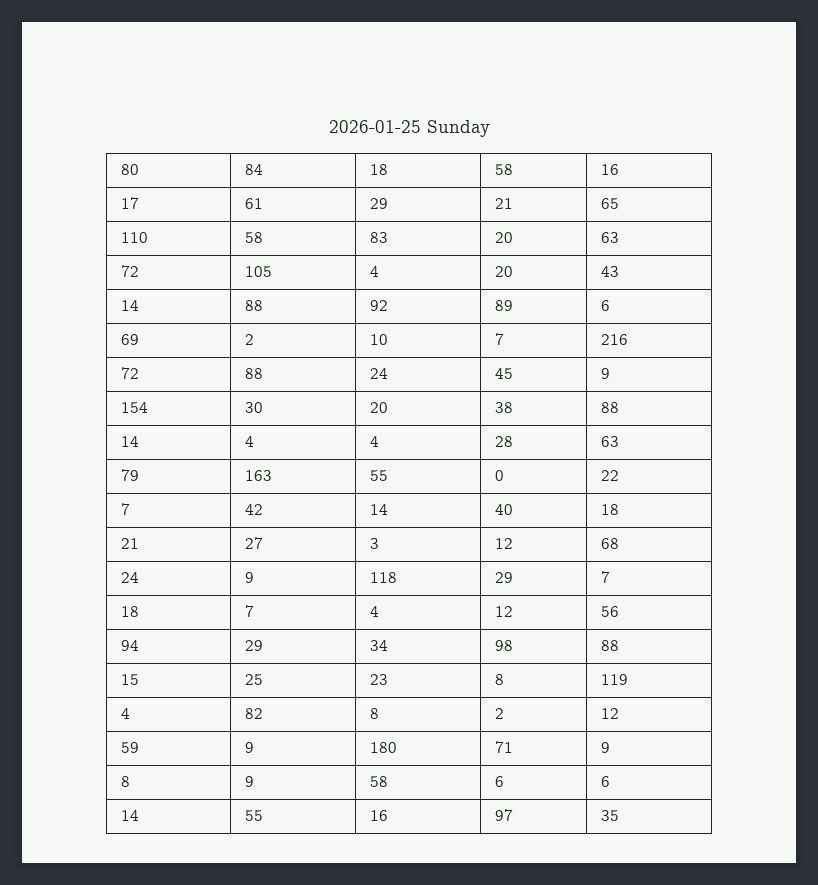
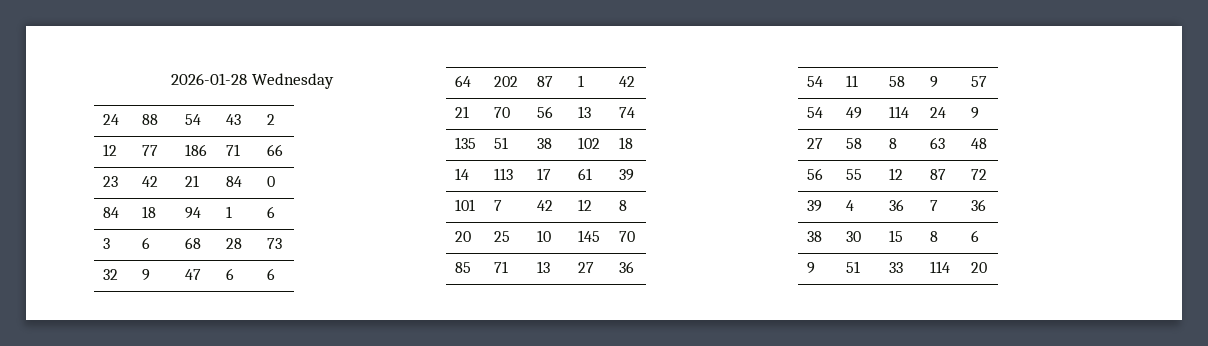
[328,120,490,137] [120,164,139,175] [244,164,263,175] [369,164,388,175] [494,164,513,175] [600,164,619,175] [120,197,139,209] [244,198,263,209] [369,198,388,209] [494,198,513,209] [600,198,619,209] [120,232,148,243] [244,232,263,243] [369,232,388,243] [494,232,513,243] [600,232,619,243] [120,265,139,277] [244,266,272,277] [369,266,379,277] [494,266,513,277] [600,266,619,277] [120,300,139,311] [244,300,263,311] [369,300,388,311] [494,300,513,311] [600,300,610,311] [120,334,139,345] [244,334,254,345] [369,334,388,345] [494,333,504,345] [600,334,628,345] [120,367,139,379] [244,368,263,379] [369,368,388,379] [494,368,513,379] [600,368,610,379] [120,402,148,413] [244,402,263,413] [369,402,388,413] [494,402,513,413] [600,402,619,413] [120,436,139,447] [244,436,254,447] [369,436,379,447] [494,436,513,447] [600,436,619,447] [120,469,139,481] [244,470,272,481] [369,470,388,481] [494,470,504,481] [600,470,619,481] [120,503,130,515] [244,504,263,515] [369,504,388,515] [494,504,513,515] [600,504,619,515] [120,538,139,549] [244,537,263,549] [369,538,379,549] [494,538,513,549] [600,538,619,549] [120,572,139,583] [244,572,254,583] [369,572,397,583] [494,572,513,583] [600,571,610,583] [120,606,139,617] [244,605,254,617] [369,606,379,617] [494,606,513,617] [600,606,619,617] [120,640,139,651] [244,640,263,651] [369,640,388,651] [494,640,513,651] [600,640,619,651] [120,674,139,685] [244,674,263,685] [369,674,388,685] [494,674,504,685] [600,674,628,685] [120,708,130,719] [244,708,263,719] [369,708,379,719] [494,708,504,719] [600,708,619,719] [120,742,139,753] [244,742,254,753] [369,742,397,753] [494,741,513,753] [600,742,610,753] [120,776,130,787] [244,776,254,787] [369,776,388,787] [494,776,504,787] [600,776,610,787] [120,810,139,821] [244,810,263,821] [369,810,388,821] [494,809,513,821] [600,810,619,821] 2026-01-25 Sunday // 80 | 84 | 18 | 58 | 16 // 17 | 61 | 29 | 21 | 65 // 110 | 58 | 83 | 20 | 63 // 72 | 105 | 4 | 20 | 43 // 14 | 88 | 92 | 89 | 6 // 69 | 2 | 10 | 7 | 216 // 72 | 88 | 24 | 45 | 9 // 154 | 30 | 20 | 38 | 88 // 14 | 4 | 4 | 28 | 63 // 79 | 163 | 55 | 0 | 22 // 7 | 42 | 14 | 40 | 18 // 21 | 27 | 3 | 12 | 68 // 24 | 9 | 118 | 29 | 7 // 18 | 7 | 4 | 12 | 56 // 94 | 29 | 34 | 98 | 88 // 15 | 25 | 23 | 8 | 119 // 4 | 82 | 8 | 2 | 12 // 59 | 9 | 180 | 71 | 9 // 8 | 9 | 58 | 6 | 6 // 14 | 55 | 16 | 97 | 35 -> [171,73,334,89] [102,114,119,125] [141,114,158,125] [184,114,201,125] [225,114,241,125] [266,114,275,125] [102,144,117,156] [141,145,158,156] [184,144,207,156] [225,144,240,156] [266,144,283,156] [102,176,118,187] [141,176,158,187] [184,175,199,187] [225,176,242,187] [266,176,275,187] [102,207,119,218] [141,206,156,218] [184,207,201,219] [225,206,232,218] [266,206,275,218] [102,238,110,249] [141,237,150,249] [184,237,201,249] [225,238,242,249] [266,238,282,249] [102,269,118,280] [141,269,150,281] [184,269,201,280] [225,268,234,280] [266,268,275,280] [454,75,471,87] [493,76,518,87] [536,76,553,87] [577,75,584,87] [618,76,635,87] [454,106,469,118] [493,107,510,118] [536,106,553,118] [577,106,591,118] [618,107,635,118] [454,137,476,149] [493,137,508,149] [536,138,552,149] [577,137,600,149] [618,137,633,149] [454,168,469,180] [493,168,513,180] [536,168,551,180] [577,168,592,180] [618,169,634,181] [454,199,475,211] [493,200,502,211] [536,200,553,211] [577,199,592,211] [618,200,627,211] [454,231,471,242] [493,231,510,242] [536,230,551,242] [577,230,600,242] [618,231,635,242] [454,262,471,273] [493,261,508,273] [536,261,550,273] [577,262,594,273] [618,261,634,273] [806,76,823,87] [845,75,858,87] [888,76,905,87] [929,76,938,88] [970,76,987,87] [806,107,823,118] [845,107,862,119] [888,106,909,118] [929,107,946,118] [970,107,979,119] [806,138,823,149] [845,138,862,149] [888,138,897,149] [929,137,945,149] [970,138,987,149] [806,168,823,180] [845,169,862,180] [888,168,903,180] [929,169,946,180] [970,169,987,180] [806,200,822,212] [845,200,854,211] [888,199,904,211] [929,200,938,211] [970,199,986,211] [806,231,822,242] [845,231,861,242] [888,230,903,242] [929,231,938,242] [970,230,979,242] [806,262,815,274] [845,261,860,273] [888,262,903,273] [929,261,950,273] [970,262,987,273] 2026-01-28 Wednesday // 24 | 88 | 54 | 43 | 2 // 12 | 77 | 186 | 71 | 66 // 23 | 42 | 21 | 84 | 0 // 84 | 18 | 94 | 1 | 6 // 3 | 6 | 68 | 28 | 73 // 32 | 9 | 47 | 6 | 6 // 64 | 202 | 87 | 1 | 42 // 21 | 70 | 56 | 13 | 74 // 135 | 51 | 38 | 102 | 18 // 14 | 113 | 17 | 61 | 39 // 101 | 7 | 42 | 12 | 8 // 20 | 25 | 10 | 145 | 70 // 85 | 71 | 13 | 27 | 36 // 54 | 11 | 58 | 9 | 57 // 54 | 49 | 114 | 24 | 9 // 27 | 58 | 8 | 63 | 48 // 56 | 55 | 12 | 87 | 72 // 39 | 4 | 36 | 7 | 36 // 38 | 30 | 15 | 8 | 6 // 9 | 51 | 33 | 114 | 20

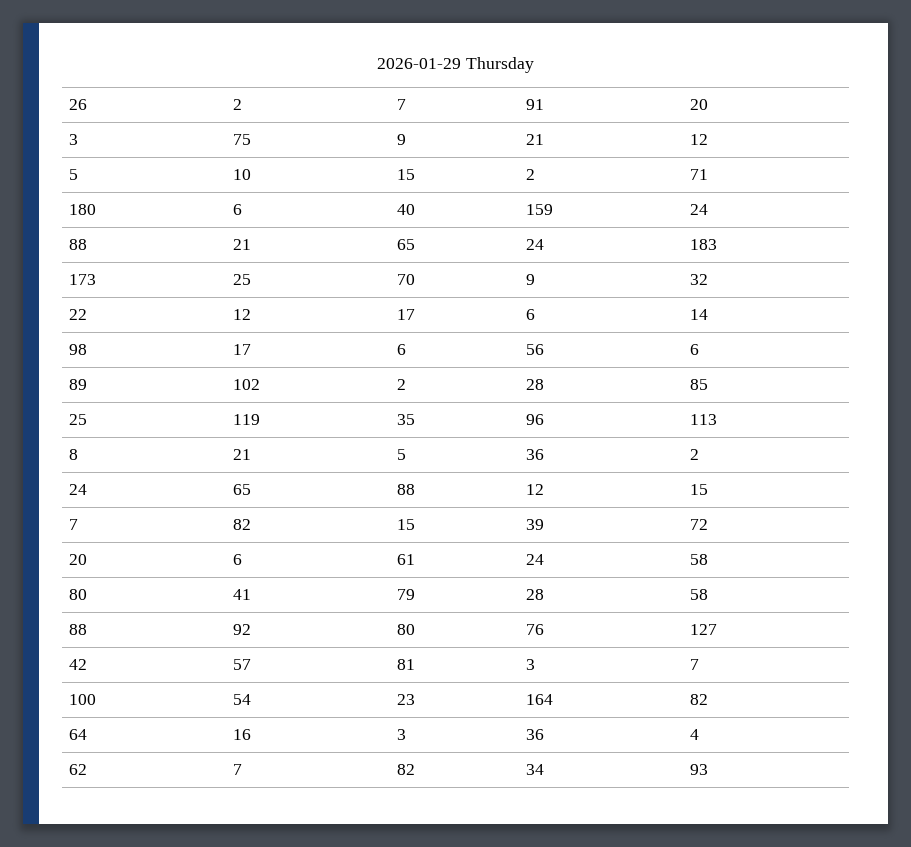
[171,73,334,89] [102,114,119,125] [141,114,158,125] [184,114,201,125] [225,114,241,125] [266,114,275,125] [102,144,117,156] [141,145,158,156] [184,144,207,156] [225,144,240,156] [266,144,283,156] [102,176,118,187] [141,176,158,187] [184,175,199,187] [225,176,242,187] [266,176,275,187] [102,207,119,218] [141,206,156,218] [184,207,201,219] [225,206,232,218] [266,206,275,218] [102,238,110,249] [141,237,150,249] [184,237,201,249] [225,238,242,249] [266,238,282,249] [102,269,118,280] [141,269,150,281] [184,269,201,280] [225,268,234,280] [266,268,275,280] [454,75,471,87] [493,76,518,87] [536,76,553,87] [577,75,584,87] [618,76,635,87] [454,106,469,118] [493,107,510,118] [536,106,553,118] [577,106,591,118] [618,107,635,118] [454,137,476,149] [493,137,508,149] [536,138,552,149] [577,137,600,149] [618,137,633,149] [454,168,469,180] [493,168,513,180] [536,168,551,180] [577,168,592,180] [618,169,634,181] [454,199,475,211] [493,200,502,211] [536,200,553,211] [577,199,592,211] [618,200,627,211] [454,231,471,242] [493,231,510,242] [536,230,551,242] [577,230,600,242] [618,231,635,242] [454,262,471,273] [493,261,508,273] [536,261,550,273] [577,262,594,273] [618,261,634,273] [806,76,823,87] [845,75,858,87] [888,76,905,87] [929,76,938,88] [970,76,987,87] [806,107,823,118] [845,107,862,119] [888,106,909,118] [929,107,946,118] [970,107,979,119] [806,138,823,149] [845,138,862,149] [888,138,897,149] [929,137,945,149] [970,138,987,149] [806,168,823,180] [845,169,862,180] [888,168,903,180] [929,169,946,180] [970,169,987,180] [806,200,822,212] [845,200,854,211] [888,199,904,211] [929,200,938,211] [970,199,986,211] [806,231,822,242] [845,231,861,242] [888,230,903,242] [929,231,938,242] [970,230,979,242] [806,262,815,274] [845,261,860,273] [888,262,903,273] [929,261,950,273] [970,262,987,273] 2026-01-28 Wednesday // 24 | 88 | 54 | 43 | 2 // 12 | 77 | 186 | 71 | 66 // 23 | 42 | 21 | 84 | 0 // 84 | 18 | 94 | 1 | 6 // 3 | 6 | 68 | 28 | 73 // 32 | 9 | 47 | 6 | 6 // 64 | 202 | 87 | 1 | 42 // 21 | 70 | 56 | 13 | 74 // 135 | 51 | 38 | 102 | 18 // 14 | 113 | 17 | 61 | 39 // 101 | 7 | 42 | 12 | 8 // 20 | 25 | 10 | 145 | 70 // 85 | 71 | 13 | 27 | 36 // 54 | 11 | 58 | 9 | 57 // 54 | 49 | 114 | 24 | 9 // 27 | 58 | 8 | 63 | 48 // 56 | 55 | 12 | 87 | 72 // 39 | 4 | 36 | 7 | 36 // 38 | 30 | 15 | 8 | 6 // 9 | 51 | 33 | 114 | 20 -> [377,57,534,73] [69,99,88,110] [233,99,243,110] [397,99,407,110] [526,99,545,110] [690,99,709,110] [69,134,79,145] [233,134,252,145] [397,134,407,145] [526,134,545,145] [690,134,709,145] [69,169,79,180] [233,169,252,180] [397,169,416,180] [526,169,536,180] [690,169,709,180] [69,204,97,215] [233,204,243,215] [397,204,416,215] [526,204,554,215] [690,204,709,215] [69,239,88,250] [233,239,252,250] [397,239,416,250] [526,239,545,250] [690,239,718,250] [69,274,97,285] [233,274,252,285] [397,274,416,285] [526,274,536,285] [690,274,709,285] [69,309,88,320] [233,309,252,320] [397,309,416,320] [526,309,536,320] [690,309,709,320] [69,344,88,355] [233,344,252,355] [397,344,407,355] [526,344,545,355] [690,344,700,355] [69,379,88,390] [233,379,261,390] [397,379,407,390] [526,379,545,390] [690,379,709,390] [69,414,88,425] [233,414,261,425] [397,414,416,425] [526,414,545,425] [690,414,718,425] [69,449,79,460] [233,449,252,460] [397,449,407,460] [526,449,545,460] [690,449,700,460] [69,484,88,495] [233,484,252,495] [397,484,416,495] [526,484,545,495] [690,484,709,495] [69,519,79,530] [233,519,252,530] [397,519,416,530] [526,519,545,530] [690,519,709,530] [69,554,88,565] [233,554,243,565] [397,554,416,565] [526,554,545,565] [690,554,709,565] [69,589,88,600] [233,589,252,600] [397,589,416,600] [526,589,545,600] [690,589,709,600] [69,624,88,635] [233,624,252,635] [397,624,416,635] [526,624,545,635] [690,624,718,635] [69,659,88,670] [233,659,252,670] [397,659,416,670] [526,659,536,670] [690,659,700,670] [69,694,97,705] [233,694,252,705] [397,694,416,705] [526,694,554,705] [690,694,709,705] [69,729,88,740] [233,729,252,740] [397,729,407,740] [526,729,545,740] [690,729,700,740] [69,764,88,775] [233,764,243,775] [397,764,416,775] [526,764,545,775] [690,764,709,775] 2026-01-29 Thursday // 26 | 2 | 7 | 91 | 20 // 3 | 75 | 9 | 21 | 12 // 5 | 10 | 15 | 2 | 71 // 180 | 6 | 40 | 159 | 24 // 88 | 21 | 65 | 24 | 183 // 173 | 25 | 70 | 9 | 32 // 22 | 12 | 17 | 6 | 14 // 98 | 17 | 6 | 56 | 6 // 89 | 102 | 2 | 28 | 85 // 25 | 119 | 35 | 96 | 113 // 8 | 21 | 5 | 36 | 2 // 24 | 65 | 88 | 12 | 15 // 7 | 82 | 15 | 39 | 72 // 20 | 6 | 61 | 24 | 58 // 80 | 41 | 79 | 28 | 58 // 88 | 92 | 80 | 76 | 127 // 42 | 57 | 81 | 3 | 7 // 100 | 54 | 23 | 164 | 82 // 64 | 16 | 3 | 36 | 4 // 62 | 7 | 82 | 34 | 93

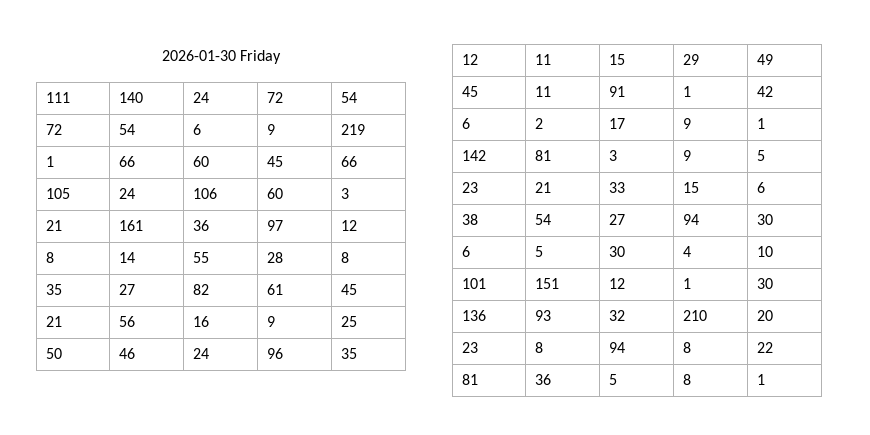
[377,57,534,73] [69,99,88,110] [233,99,243,110] [397,99,407,110] [526,99,545,110] [690,99,709,110] [69,134,79,145] [233,134,252,145] [397,134,407,145] [526,134,545,145] [690,134,709,145] [69,169,79,180] [233,169,252,180] [397,169,416,180] [526,169,536,180] [690,169,709,180] [69,204,97,215] [233,204,243,215] [397,204,416,215] [526,204,554,215] [690,204,709,215] [69,239,88,250] [233,239,252,250] [397,239,416,250] [526,239,545,250] [690,239,718,250] [69,274,97,285] [233,274,252,285] [397,274,416,285] [526,274,536,285] [690,274,709,285] [69,309,88,320] [233,309,252,320] [397,309,416,320] [526,309,536,320] [690,309,709,320] [69,344,88,355] [233,344,252,355] [397,344,407,355] [526,344,545,355] [690,344,700,355] [69,379,88,390] [233,379,261,390] [397,379,407,390] [526,379,545,390] [690,379,709,390] [69,414,88,425] [233,414,261,425] [397,414,416,425] [526,414,545,425] [690,414,718,425] [69,449,79,460] [233,449,252,460] [397,449,407,460] [526,449,545,460] [690,449,700,460] [69,484,88,495] [233,484,252,495] [397,484,416,495] [526,484,545,495] [690,484,709,495] [69,519,79,530] [233,519,252,530] [397,519,416,530] [526,519,545,530] [690,519,709,530] [69,554,88,565] [233,554,243,565] [397,554,416,565] [526,554,545,565] [690,554,709,565] [69,589,88,600] [233,589,252,600] [397,589,416,600] [526,589,545,600] [690,589,709,600] [69,624,88,635] [233,624,252,635] [397,624,416,635] [526,624,545,635] [690,624,718,635] [69,659,88,670] [233,659,252,670] [397,659,416,670] [526,659,536,670] [690,659,700,670] [69,694,97,705] [233,694,252,705] [397,694,416,705] [526,694,554,705] [690,694,709,705] [69,729,88,740] [233,729,252,740] [397,729,407,740] [526,729,545,740] [690,729,700,740] [69,764,88,775] [233,764,243,775] [397,764,416,775] [526,764,545,775] [690,764,709,775] 2026-01-29 Thursday // 26 | 2 | 7 | 91 | 20 // 3 | 75 | 9 | 21 | 12 // 5 | 10 | 15 | 2 | 71 // 180 | 6 | 40 | 159 | 24 // 88 | 21 | 65 | 24 | 183 // 173 | 25 | 70 | 9 | 32 // 22 | 12 | 17 | 6 | 14 // 98 | 17 | 6 | 56 | 6 // 89 | 102 | 2 | 28 | 85 // 25 | 119 | 35 | 96 | 113 // 8 | 21 | 5 | 36 | 2 // 24 | 65 | 88 | 12 | 15 // 7 | 82 | 15 | 39 | 72 // 20 | 6 | 61 | 24 | 58 // 80 | 41 | 79 | 28 | 58 // 88 | 92 | 80 | 76 | 127 // 42 | 57 | 81 | 3 | 7 // 100 | 54 | 23 | 164 | 82 // 64 | 16 | 3 | 36 | 4 // 62 | 7 | 82 | 34 | 93 -> [161,50,282,64] [46,92,71,103] [119,92,144,103] [193,92,210,103] [267,92,284,103] [341,92,358,103] [46,124,63,135] [119,124,136,135] [193,124,202,135] [267,124,276,135] [341,124,366,135] [46,156,55,167] [119,156,136,167] [193,156,210,167] [267,156,284,167] [341,156,358,167] [46,188,71,199] [119,188,136,199] [193,188,218,199] [267,188,284,199] [341,188,350,199] [46,220,63,231] [119,220,144,231] [193,220,210,231] [267,220,284,231] [341,220,358,231] [46,252,55,263] [119,252,136,263] [193,252,210,263] [267,252,284,263] [341,252,350,263] [46,284,63,295] [119,284,136,295] [193,284,210,295] [267,284,284,295] [341,284,358,295] [46,316,63,327] [119,316,136,327] [193,316,210,327] [267,316,276,327] [341,316,358,327] [46,348,63,359] [119,348,136,359] [193,348,210,359] [267,348,284,359] [341,348,358,359] [462,54,479,65] [535,54,552,65] [609,54,626,65] [683,54,700,65] [757,54,774,65] [462,86,479,97] [535,86,552,97] [609,86,626,97] [683,86,692,97] [757,86,774,97] [462,118,471,129] [535,118,544,129] [609,118,626,129] [683,118,692,129] [757,118,766,129] [462,150,487,161] [535,150,552,161] [609,150,618,161] [683,150,692,161] [757,150,766,161] [462,182,479,193] [535,182,552,193] [609,182,626,193] [683,182,700,193] [757,182,766,193] [462,214,479,225] [535,214,552,225] [609,214,626,225] [683,214,700,225] [757,214,774,225] [462,246,471,257] [535,246,544,257] [609,246,626,257] [683,246,692,257] [757,246,774,257] [462,278,487,289] [535,278,560,289] [609,278,626,289] [683,278,692,289] [757,278,774,289] [462,310,487,321] [535,310,552,321] [609,310,626,321] [683,310,708,321] [757,310,774,321] [462,342,479,353] [535,342,544,353] [609,342,626,353] [683,342,692,353] [757,342,774,353] [462,374,479,385] [535,374,552,385] [609,374,618,385] [683,374,692,385] [757,374,766,385] 2026-01-30 Friday // 111 | 140 | 24 | 72 | 54 // 72 | 54 | 6 | 9 | 219 // 1 | 66 | 60 | 45 | 66 // 105 | 24 | 106 | 60 | 3 // 21 | 161 | 36 | 97 | 12 // 8 | 14 | 55 | 28 | 8 // 35 | 27 | 82 | 61 | 45 // 21 | 56 | 16 | 9 | 25 // 50 | 46 | 24 | 96 | 35 // 12 | 11 | 15 | 29 | 49 // 45 | 11 | 91 | 1 | 42 // 6 | 2 | 17 | 9 | 1 // 142 | 81 | 3 | 9 | 5 // 23 | 21 | 33 | 15 | 6 // 38 | 54 | 27 | 94 | 30 // 6 | 5 | 30 | 4 | 10 // 101 | 151 | 12 | 1 | 30 // 136 | 93 | 32 | 210 | 20 // 23 | 8 | 94 | 8 | 22 // 81 | 36 | 5 | 8 | 1

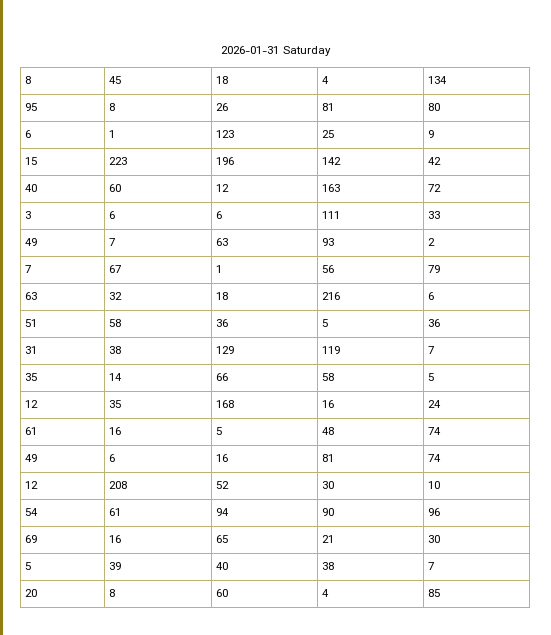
[161,50,282,64] [46,92,71,103] [119,92,144,103] [193,92,210,103] [267,92,284,103] [341,92,358,103] [46,124,63,135] [119,124,136,135] [193,124,202,135] [267,124,276,135] [341,124,366,135] [46,156,55,167] [119,156,136,167] [193,156,210,167] [267,156,284,167] [341,156,358,167] [46,188,71,199] [119,188,136,199] [193,188,218,199] [267,188,284,199] [341,188,350,199] [46,220,63,231] [119,220,144,231] [193,220,210,231] [267,220,284,231] [341,220,358,231] [46,252,55,263] [119,252,136,263] [193,252,210,263] [267,252,284,263] [341,252,350,263] [46,284,63,295] [119,284,136,295] [193,284,210,295] [267,284,284,295] [341,284,358,295] [46,316,63,327] [119,316,136,327] [193,316,210,327] [267,316,276,327] [341,316,358,327] [46,348,63,359] [119,348,136,359] [193,348,210,359] [267,348,284,359] [341,348,358,359] [462,54,479,65] [535,54,552,65] [609,54,626,65] [683,54,700,65] [757,54,774,65] [462,86,479,97] [535,86,552,97] [609,86,626,97] [683,86,692,97] [757,86,774,97] [462,118,471,129] [535,118,544,129] [609,118,626,129] [683,118,692,129] [757,118,766,129] [462,150,487,161] [535,150,552,161] [609,150,618,161] [683,150,692,161] [757,150,766,161] [462,182,479,193] [535,182,552,193] [609,182,626,193] [683,182,700,193] [757,182,766,193] [462,214,479,225] [535,214,552,225] [609,214,626,225] [683,214,700,225] [757,214,774,225] [462,246,471,257] [535,246,544,257] [609,246,626,257] [683,246,692,257] [757,246,774,257] [462,278,487,289] [535,278,560,289] [609,278,626,289] [683,278,692,289] [757,278,774,289] [462,310,487,321] [535,310,552,321] [609,310,626,321] [683,310,708,321] [757,310,774,321] [462,342,479,353] [535,342,544,353] [609,342,626,353] [683,342,692,353] [757,342,774,353] [462,374,479,385] [535,374,552,385] [609,374,618,385] [683,374,692,385] [757,374,766,385] 2026-01-30 Friday // 111 | 140 | 24 | 72 | 54 // 72 | 54 | 6 | 9 | 219 // 1 | 66 | 60 | 45 | 66 // 105 | 24 | 106 | 60 | 3 // 21 | 161 | 36 | 97 | 12 // 8 | 14 | 55 | 28 | 8 // 35 | 27 | 82 | 61 | 45 // 21 | 56 | 16 | 9 | 25 // 50 | 46 | 24 | 96 | 35 // 12 | 11 | 15 | 29 | 49 // 45 | 11 | 91 | 1 | 42 // 6 | 2 | 17 | 9 | 1 // 142 | 81 | 3 | 9 | 5 // 23 | 21 | 33 | 15 | 6 // 38 | 54 | 27 | 94 | 30 // 6 | 5 | 30 | 4 | 10 // 101 | 151 | 12 | 1 | 30 // 136 | 93 | 32 | 210 | 20 // 23 | 8 | 94 | 8 | 22 // 81 | 36 | 5 | 8 | 1 -> [221,46,331,56] [25,76,32,84] [109,76,122,84] [216,76,229,84] [322,76,330,84] [428,76,448,84] [25,103,38,111] [109,103,116,111] [216,103,229,111] [322,103,335,111] [428,103,441,111] [25,130,32,138] [109,130,116,138] [216,130,235,138] [322,130,335,138] [428,130,435,138] [25,157,38,165] [109,157,128,165] [216,157,235,165] [322,157,342,165] [428,157,442,165] [25,184,38,192] [109,184,122,192] [216,184,230,192] [322,184,341,192] [428,184,442,192] [25,211,32,219] [109,211,116,219] [216,211,223,219] [322,211,341,219] [428,211,441,219] [25,238,38,246] [109,238,116,246] [216,238,229,246] [322,238,335,246] [428,238,436,246] [25,265,32,273] [109,265,122,273] [216,265,223,273] [322,265,335,273] [428,265,441,273] [25,292,38,300] [109,292,123,300] [216,292,229,300] [322,292,341,300] [428,292,435,300] [25,319,38,327] [109,319,122,327] [216,319,229,327] [322,319,329,327] [428,319,441,327] [25,346,38,354] [109,346,122,354] [216,346,235,354] [322,346,341,354] [428,346,435,354] [25,373,38,381] [109,373,123,381] [216,373,229,381] [322,373,335,381] [428,373,435,381] [25,400,39,408] [109,400,122,408] [216,400,235,408] [322,400,335,408] [428,400,442,408] [25,427,38,435] [109,427,122,435] [216,427,223,435] [322,427,335,435] [428,427,442,435] [25,454,38,462] [109,454,116,462] [216,454,229,462] [322,454,335,462] [428,454,442,462] [25,481,39,489] [109,481,128,489] [216,481,230,489] [322,481,335,489] [428,481,441,489] [25,508,39,516] [109,508,122,516] [216,508,230,516] [322,508,335,516] [428,508,441,516] [25,535,38,543] [109,535,122,543] [216,535,229,543] [322,535,335,543] [428,535,441,543] [25,562,32,570] [109,562,122,570] [216,562,229,570] [322,562,335,570] [428,562,435,570] [25,589,38,597] [109,589,116,597] [216,589,229,597] [322,589,330,597] [428,589,441,597] 2026-01-31 Saturday // 8 | 45 | 18 | 4 | 134 // 95 | 8 | 26 | 81 | 80 // 6 | 1 | 123 | 25 | 9 // 15 | 223 | 196 | 142 | 42 // 40 | 60 | 12 | 163 | 72 // 3 | 6 | 6 | 111 | 33 // 49 | 7 | 63 | 93 | 2 // 7 | 67 | 1 | 56 | 79 // 63 | 32 | 18 | 216 | 6 // 51 | 58 | 36 | 5 | 36 // 31 | 38 | 129 | 119 | 7 // 35 | 14 | 66 | 58 | 5 // 12 | 35 | 168 | 16 | 24 // 61 | 16 | 5 | 48 | 74 // 49 | 6 | 16 | 81 | 74 // 12 | 208 | 52 | 30 | 10 // 54 | 61 | 94 | 90 | 96 // 69 | 16 | 65 | 21 | 30 // 5 | 39 | 40 | 38 | 7 // 20 | 8 | 60 | 4 | 85

